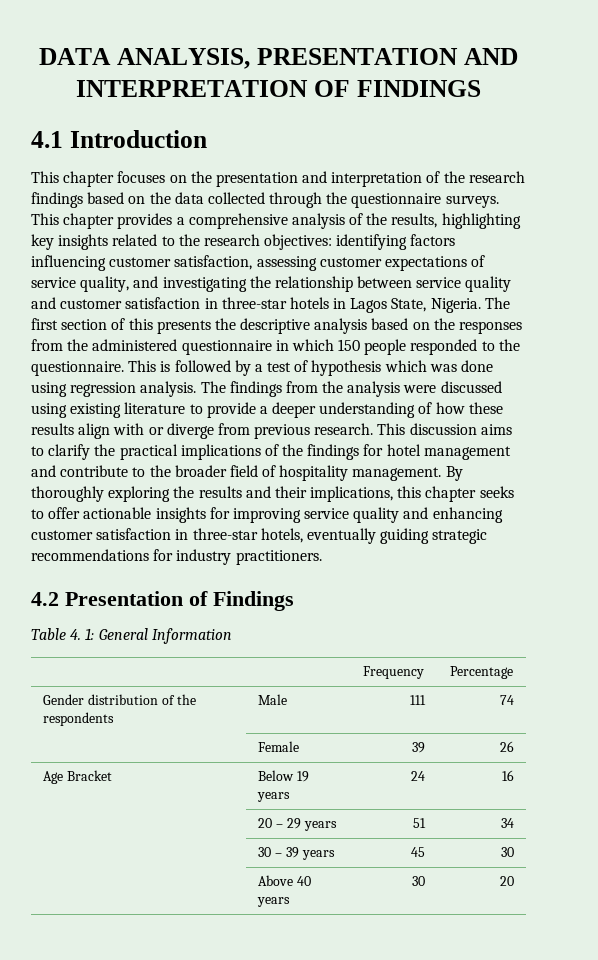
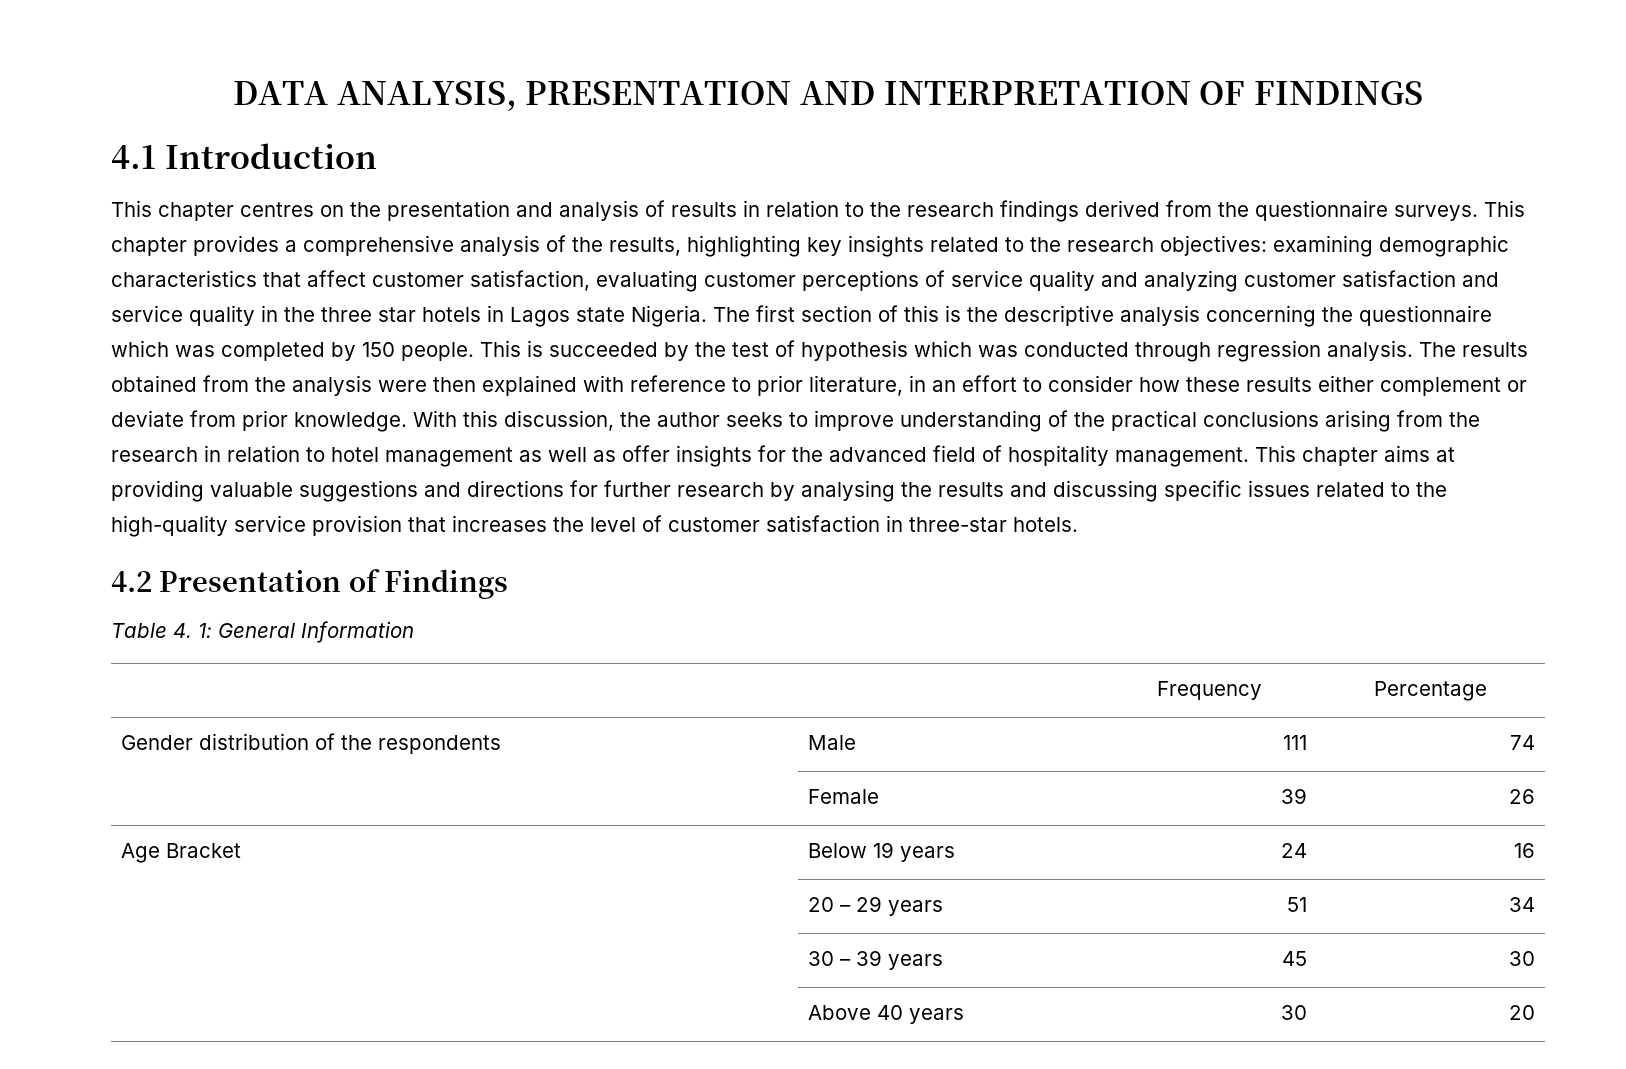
[117,171,166,183] focuses -> [240,202,314,217] centres
[331,171,525,187] [31,192,323,208] interpretation of the research findings based on the data collected through -> [559,200,1212,222] analysis of results in relation to the research findings derived from
[336,234,456,250] [31,255,486,271] [31,276,512,292] [31,297,287,309] identifying factors influencing customer satisfaction, assessing customer expectations of service quality, and investigating the relationship between service quality and customer satisfaction in three-star -> [1273,235,1509,257] [111,270,1499,292] [111,305,416,326] examining demographic characteristics that affect customer satisfaction, evaluating customer perceptions of service quality and analyzing customer satisfaction and service quality in the three star
[391,298,427,312] State, -> [576,307,625,322] state
[156,320,211,334] presents -> [945,305,961,322] is
[371,318,523,334] [31,339,520,355] [31,360,263,376] based on the responses from the administered questionnaire in which 150 people responded to the questionnaire. This is followed by a -> [1206,305,1492,327] [111,340,726,361] concerning the questionnaire which was completed by 150 people. This is succeeded by the
[461,360,494,372] [31,382,67,397] done using -> [1024,342,1211,362] conducted through
[229,381,282,397] findings -> [1462,342,1528,357] [111,375,197,392] results obtained
[440,381,502,393] [31,402,503,418] [31,423,512,439] [31,444,511,460] [31,465,463,481] [31,486,514,502] [31,507,503,523] [31,528,488,544] [31,549,322,565] discussed using existing literature to provide a deeper understanding of how these results align with or diverge from previous research. This discussion aims to clarify the practical implications of the findings for hotel management and contribute to the broader field of hospitality management. By thoroughly exploring the results and their implications, this chapter seeks to offer actionable insights for improving service quality and enhancing customer satisfaction in three-star hotels, eventually guiding strategic recommendations for industry practitioners. -> [433,375,1527,396] [111,410,1480,432] [111,445,1455,467] [111,480,1447,502] [111,515,1078,537] then explained with reference to prior literature, in an effort to consider how these results either complement or deviate from prior knowledge. With this discussion, the author seeks to improve understanding of the practical conclusions arising from the research in relation to hotel management as well as offer insights for the advanced field of hospitality management. This chapter aims at providing valuable suggestions and directions for further research by analysing the results and discussing specific issues related to the high-quality service provision that increases the level of customer satisfaction in three-star hotels.

